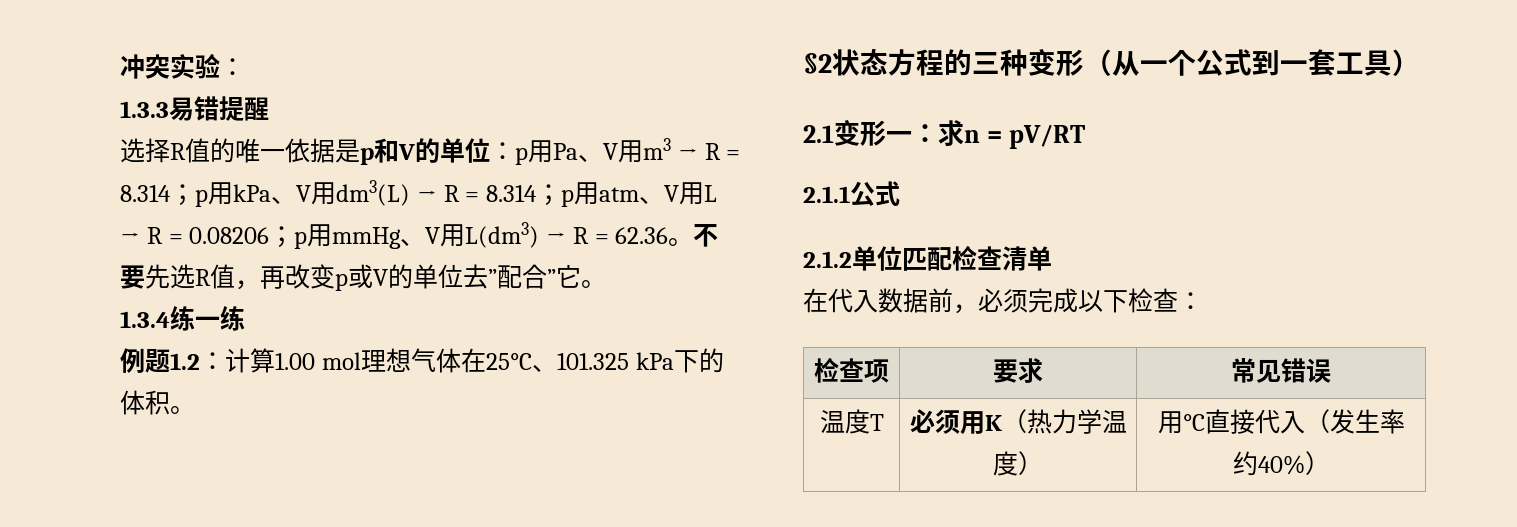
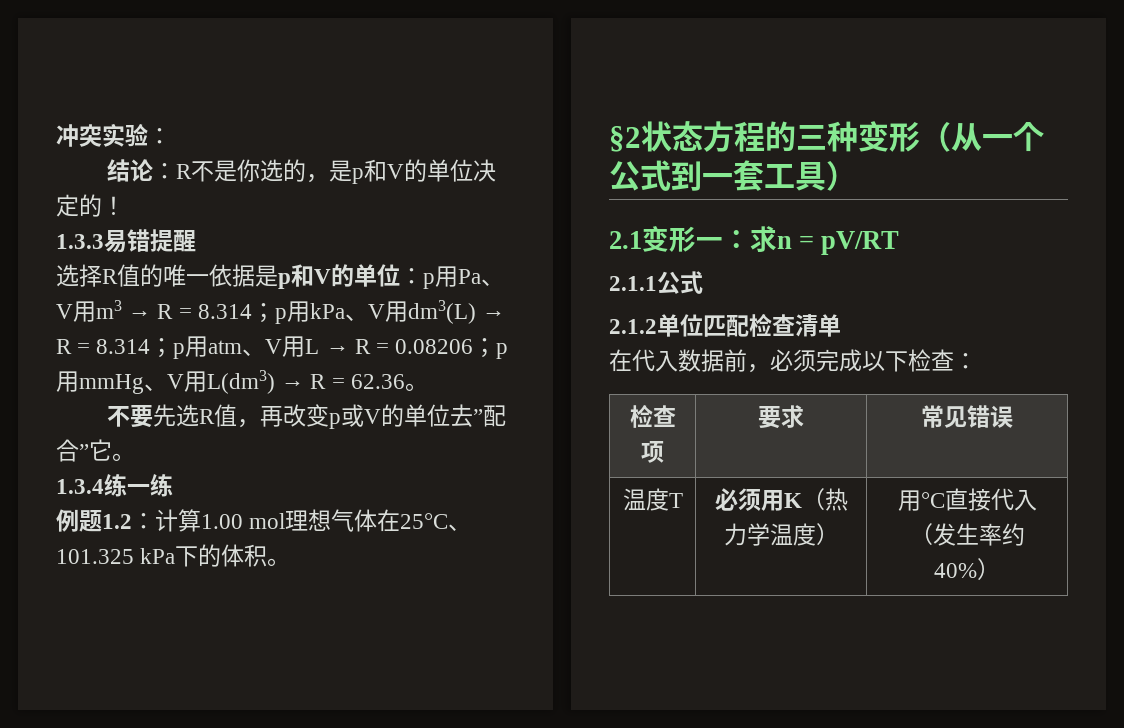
(245, 67) none -> [106,159,496,184] [56,194,125,217] // 结论：R不是你选的，是p和V的单位决定的！
(694, 242) none -> (428, 387) //

